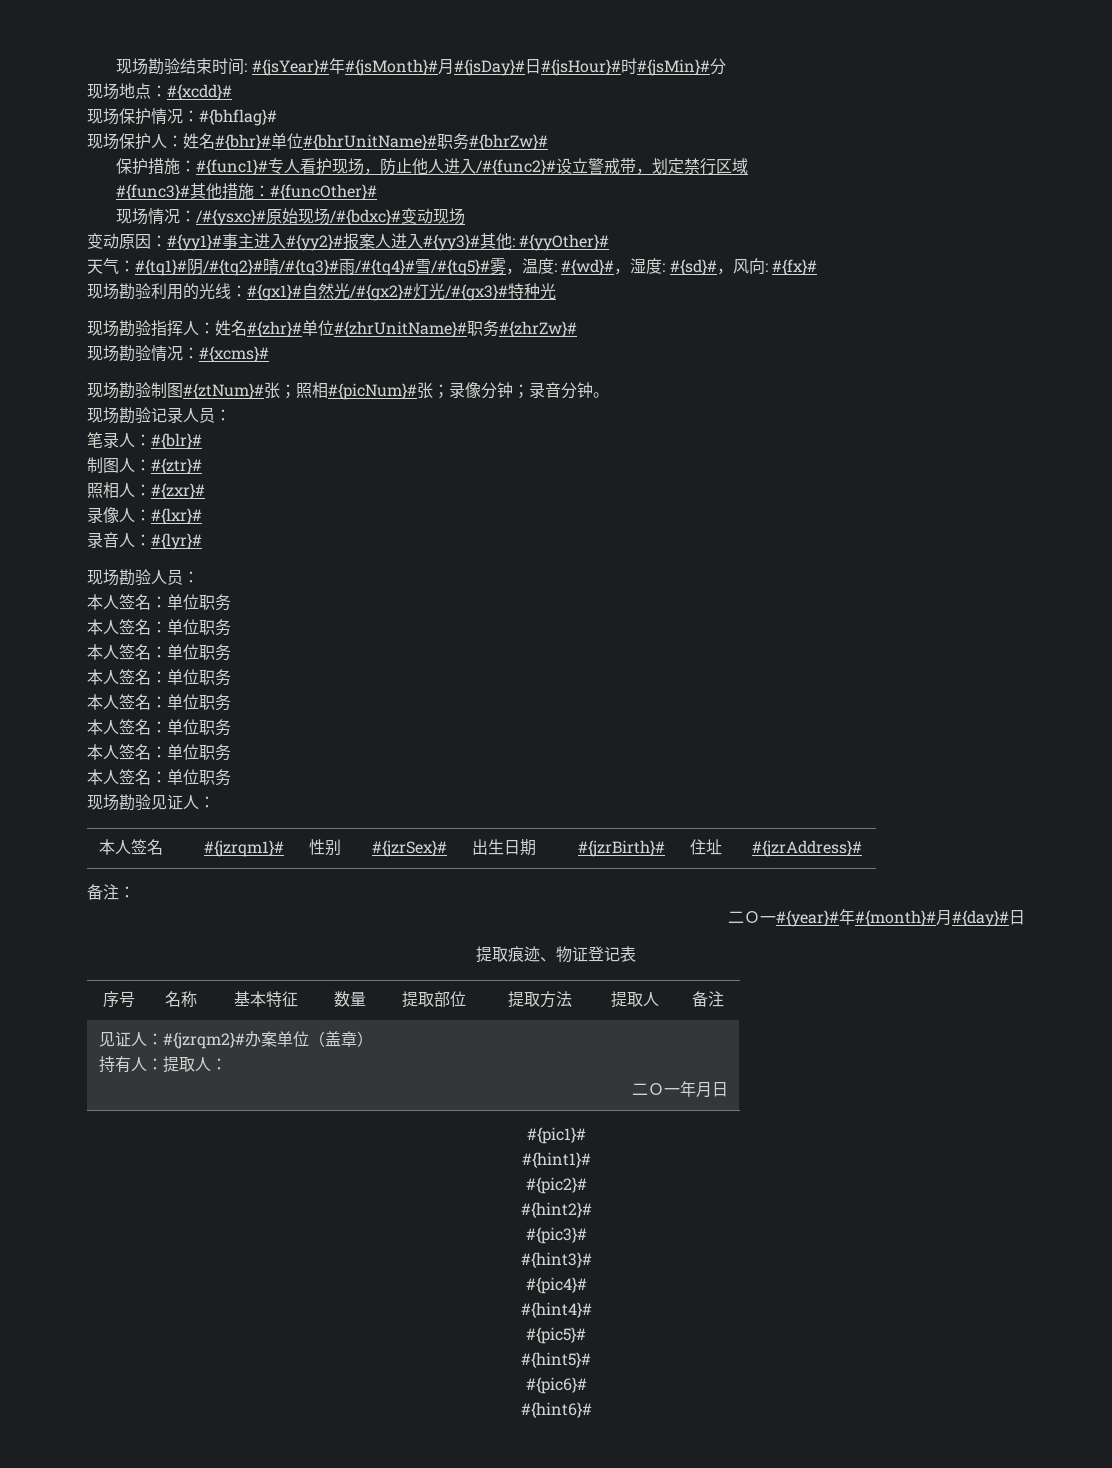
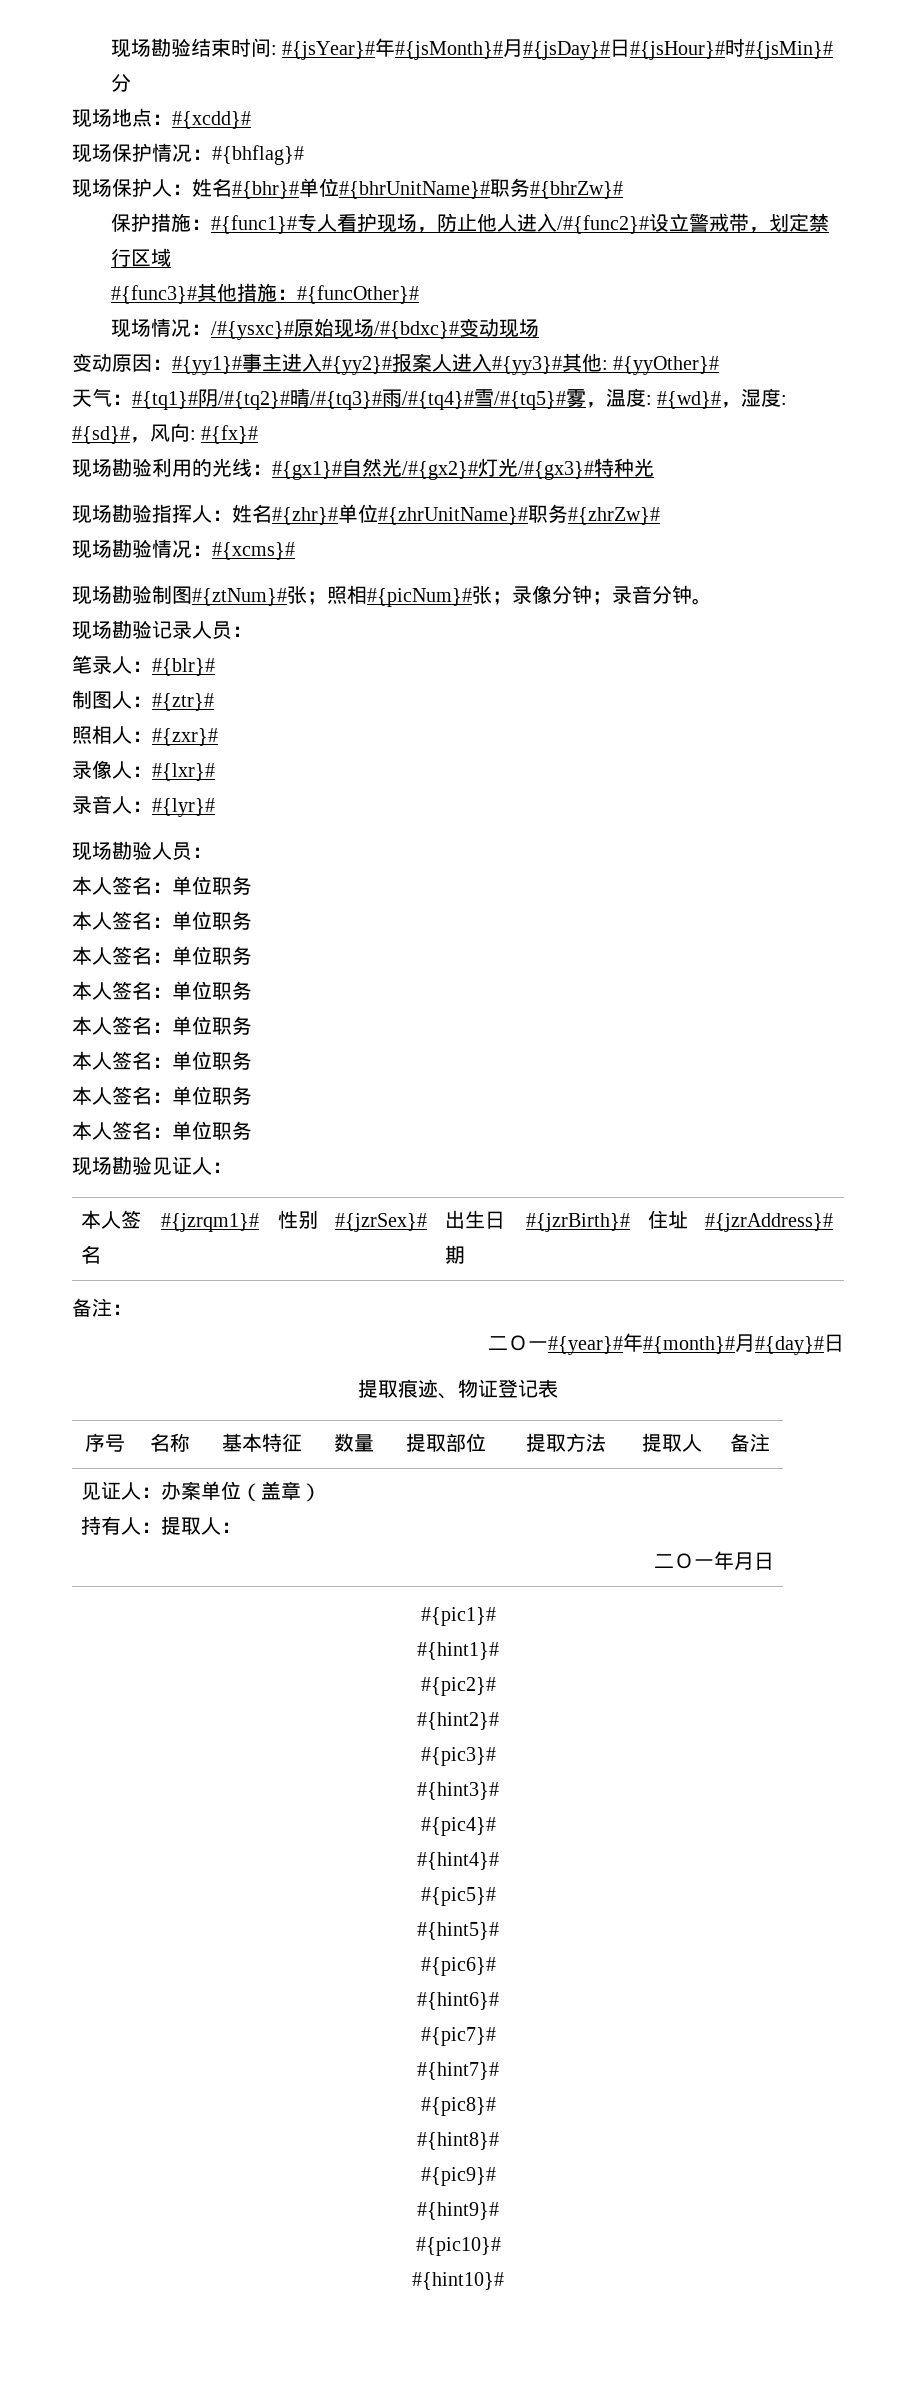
[163,1032,246,1049] #{jzrqm2}# -> (161, 1492) none
(592, 1410) none -> [420,2027,496,2046] [417,2062,499,2080] [420,2097,496,2116] [417,2132,499,2150] [420,2167,496,2186] [417,2202,499,2220] [415,2237,501,2256] [412,2272,504,2290] // #{pic7}# // #{hint7}# // #{pic8}# // #{hint8}# // #{pic9}# // #{hint9}# // #{pic10}# // #{hint10}#

